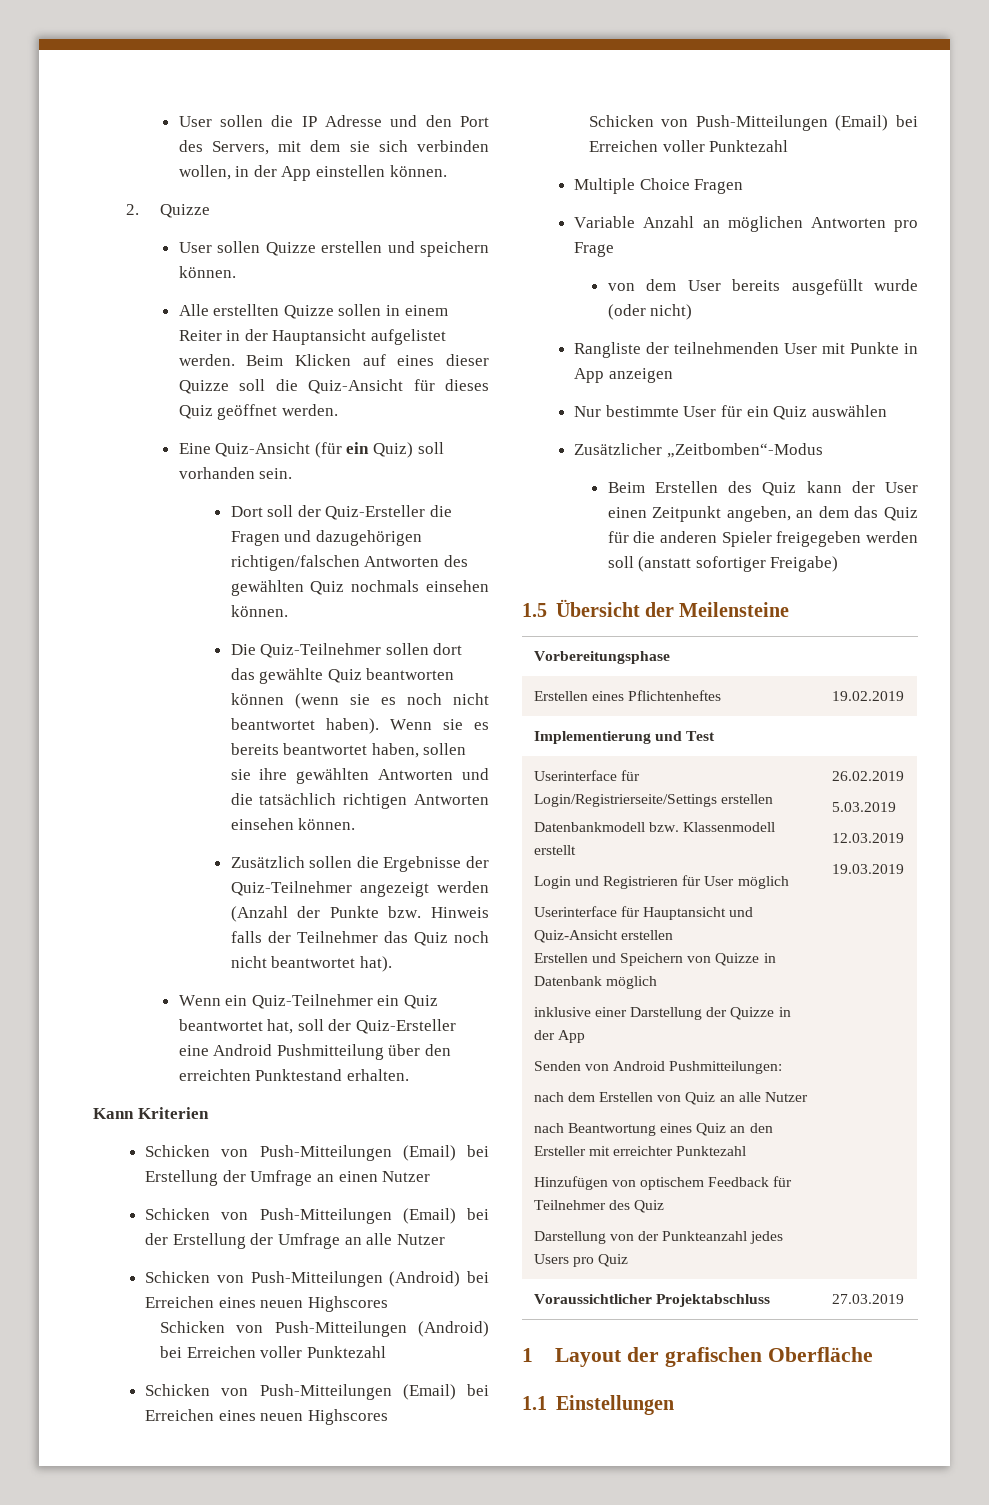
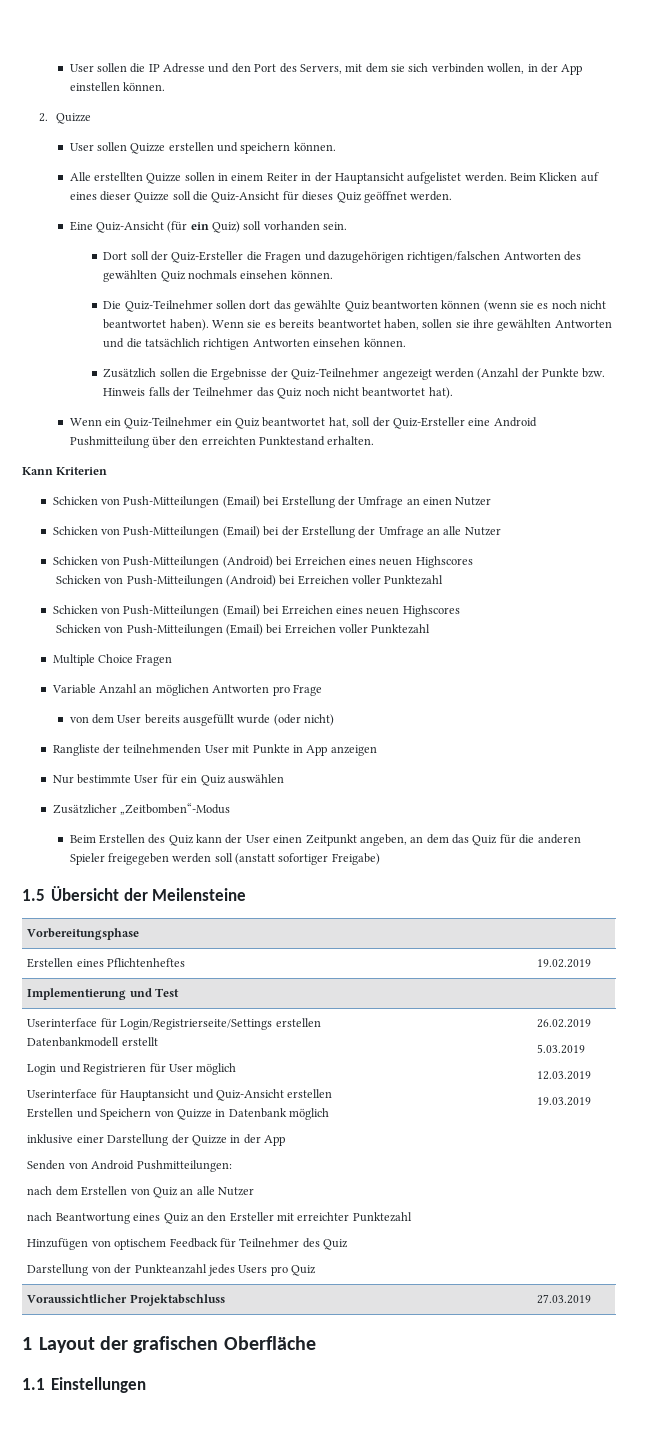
[648,822,775,832] bzw. Klassenmodell -> (120, 1042) none

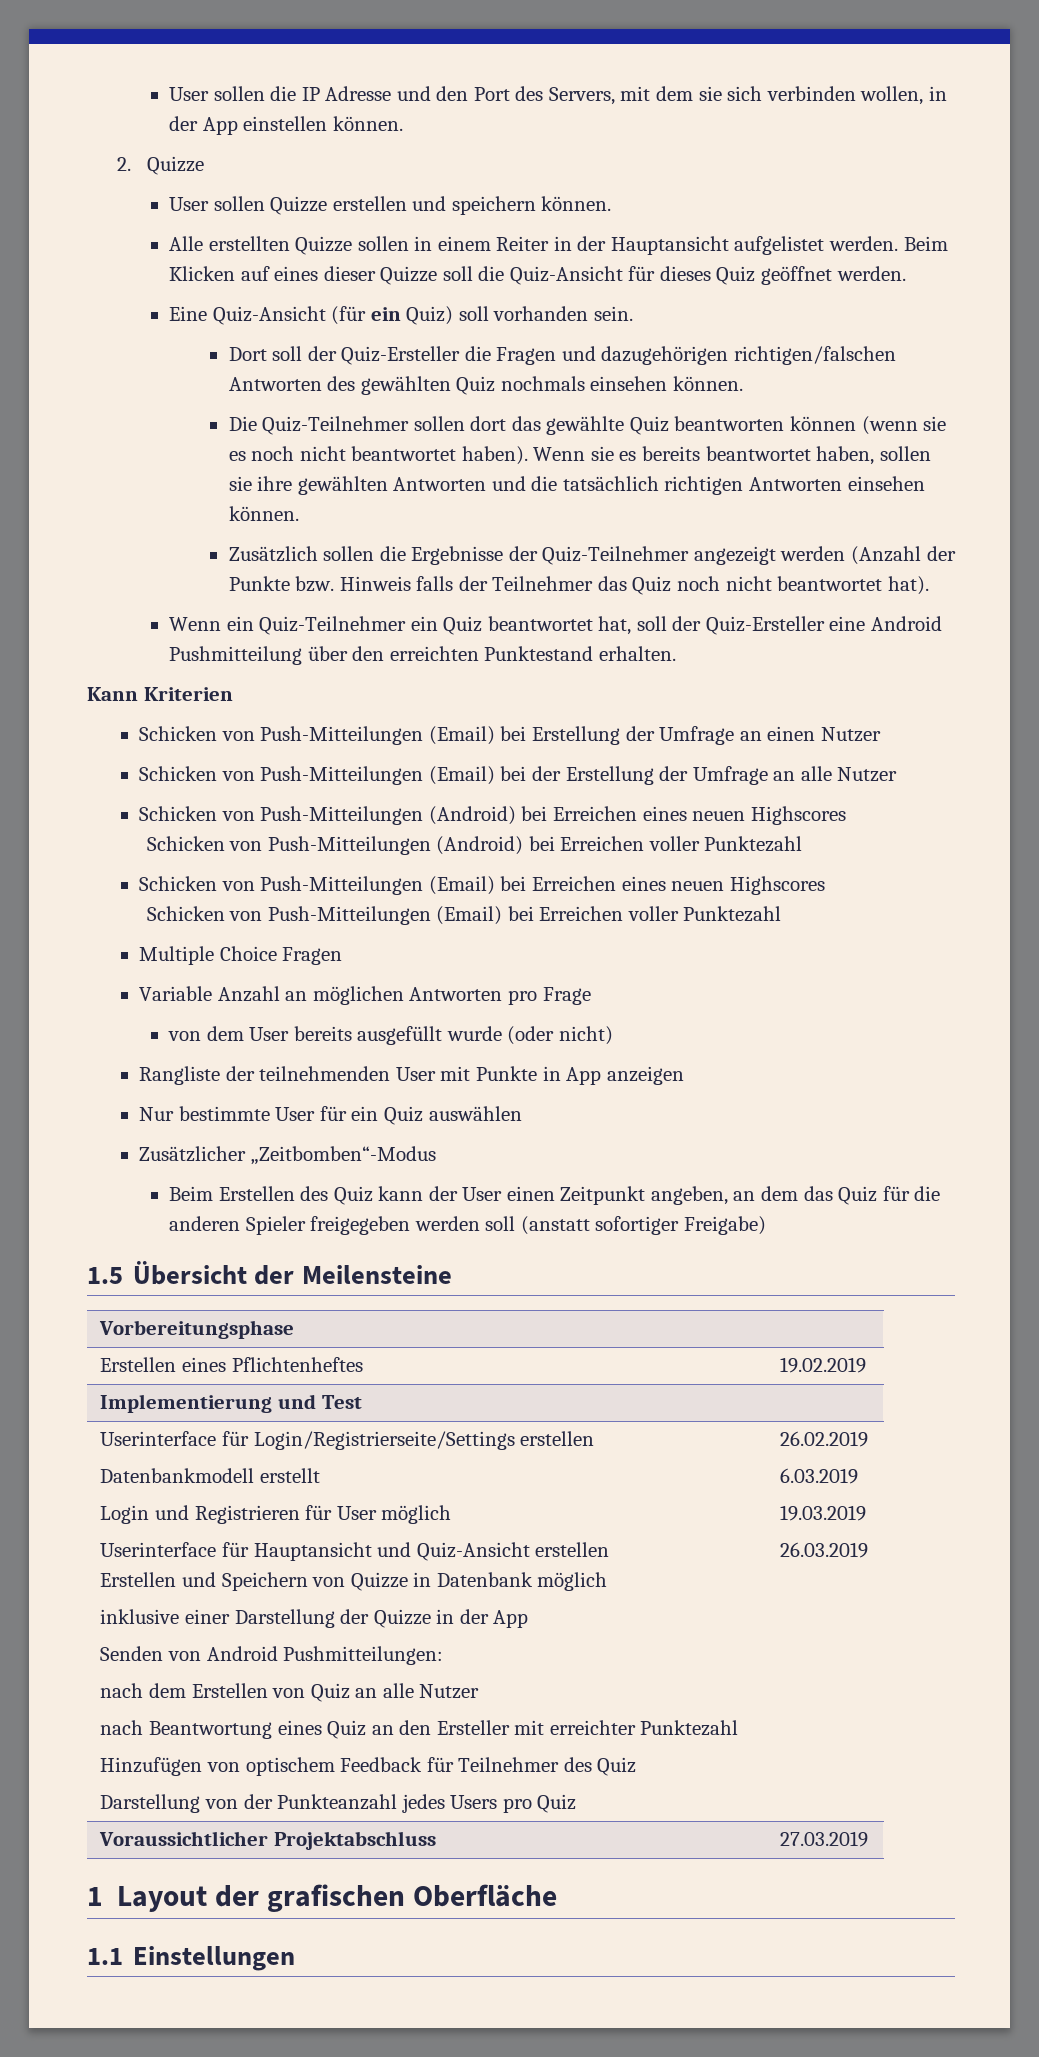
[537,1044,586,1054] [537,1071,592,1080] 5.03.2019 // 12.03.2019 -> [780,1468,859,1484] 6.03.2019
(592, 1101) none -> [780,1542,869,1558] // 26.03.2019

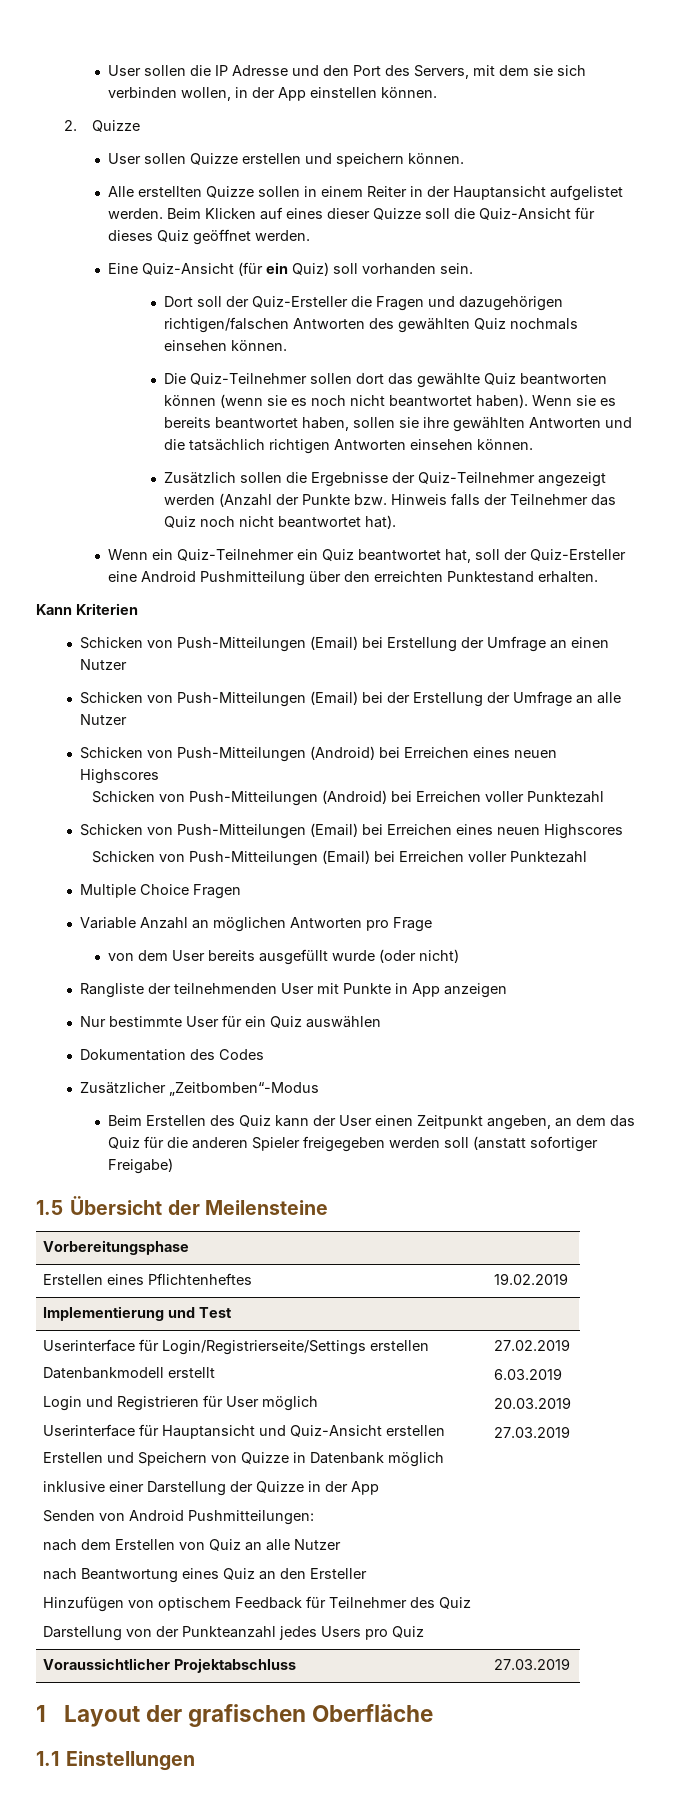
(522, 1113) none -> [80,1049,265,1061] // Dokumentation des Codes
[514,1720,739,1736] mit erreichter Punktezahl -> (368, 1573) none
[780,1431,869,1447] 26.02.2019 -> [494,1339,571,1351] 27.02.2019
[780,1505,867,1521] [780,1542,869,1558] 19.03.2019 // 26.03.2019 -> [494,1397,572,1409] [494,1426,571,1438] 20.03.2019 // 27.03.2019

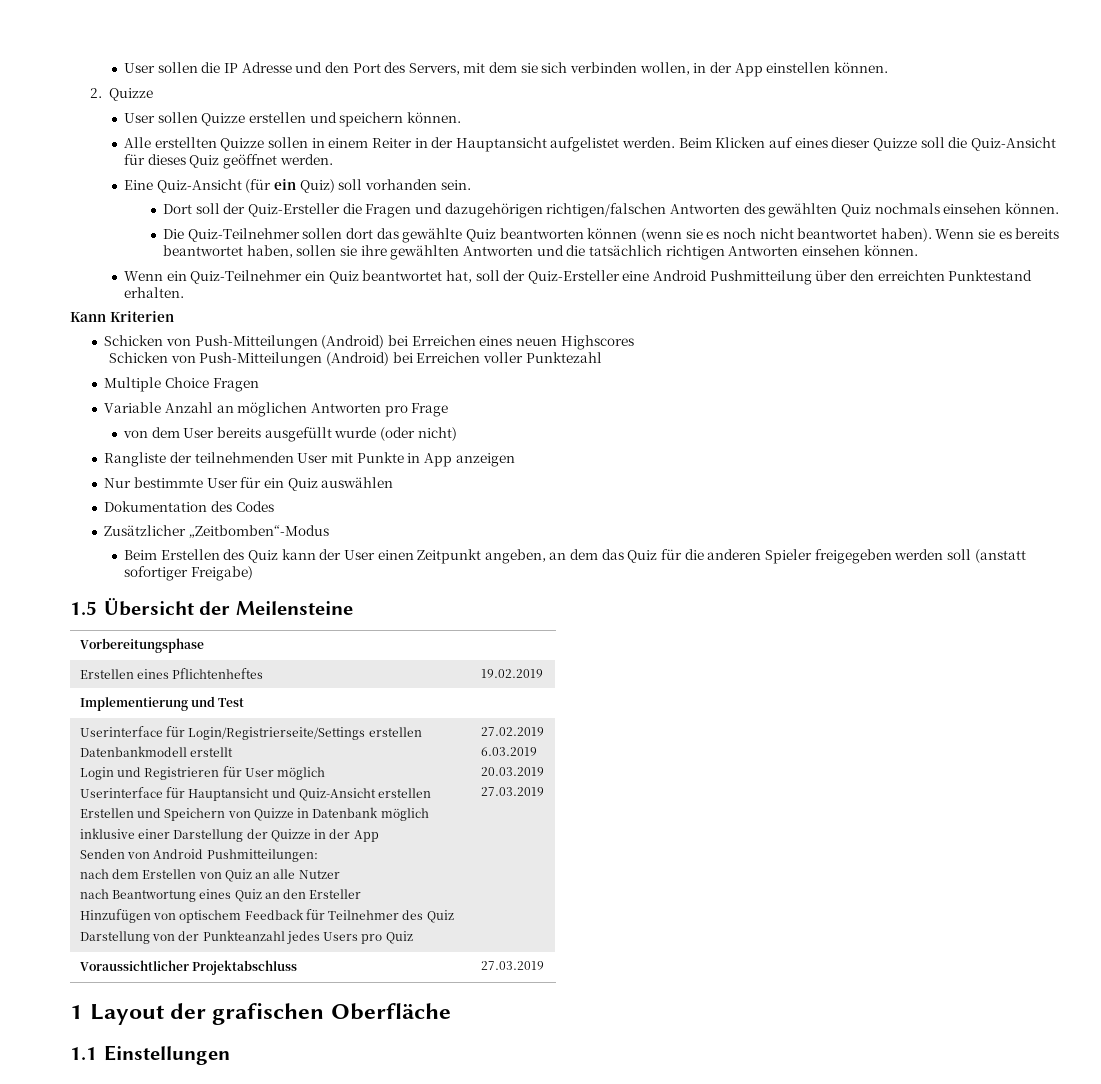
[164,472,607,487] [164,493,617,507] [164,515,397,529] // Zusätzlich sollen die Ergebnisse der Quiz-Teilnehmer angezeigt werden (Anzahl der Punkte bzw. Hinweis falls der Teilnehmer das Quiz noch nicht beantwortet hat). -> (918, 250) none
[80,636,610,652] [80,659,128,670] [80,691,622,707] [80,714,128,725] // Schicken von Push-Mitteilungen (Email) bei Erstellung der Umfrage an einen Nutzer // Schicken von Push-Mitteilungen (Email) bei der Erstellung der Umfrage an alle Nutzer -> (174, 316) none
[80,823,624,839] [92,850,588,866] // Schicken von Push-Mitteilungen (Email) bei Erreichen eines neuen Highscores // Schicken von Push-Mitteilungen (Email) bei Erreichen voller Punktezahl -> (602, 357) none

